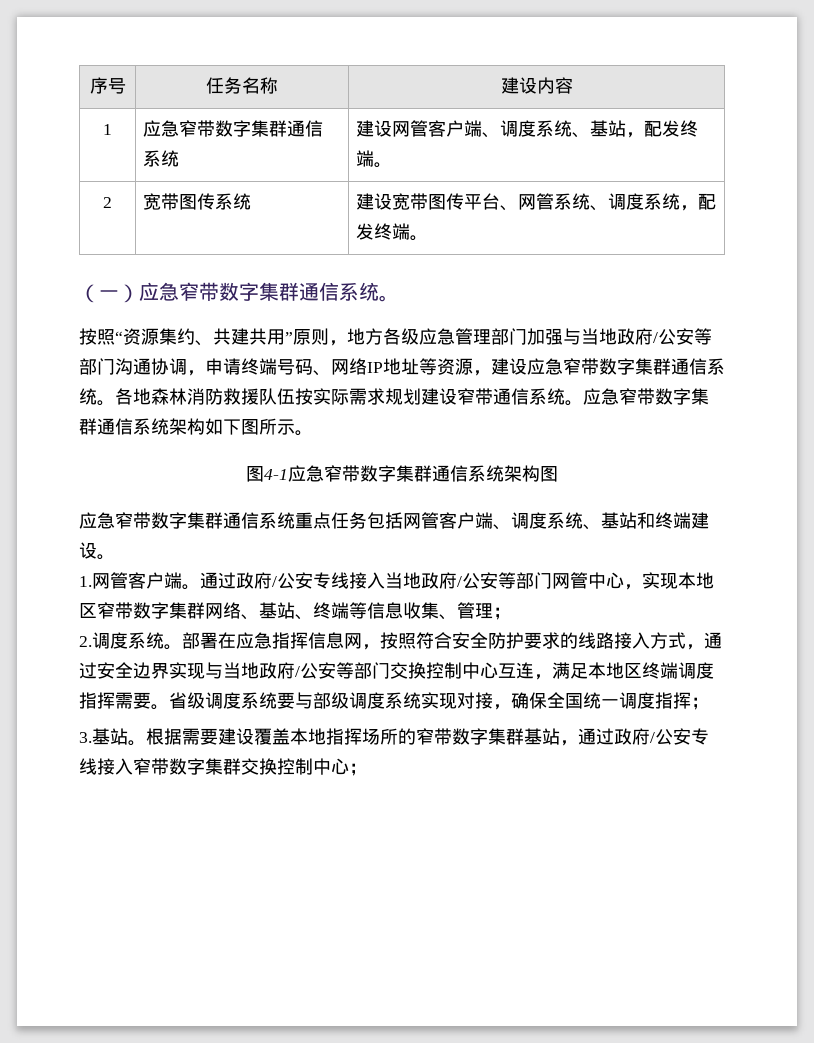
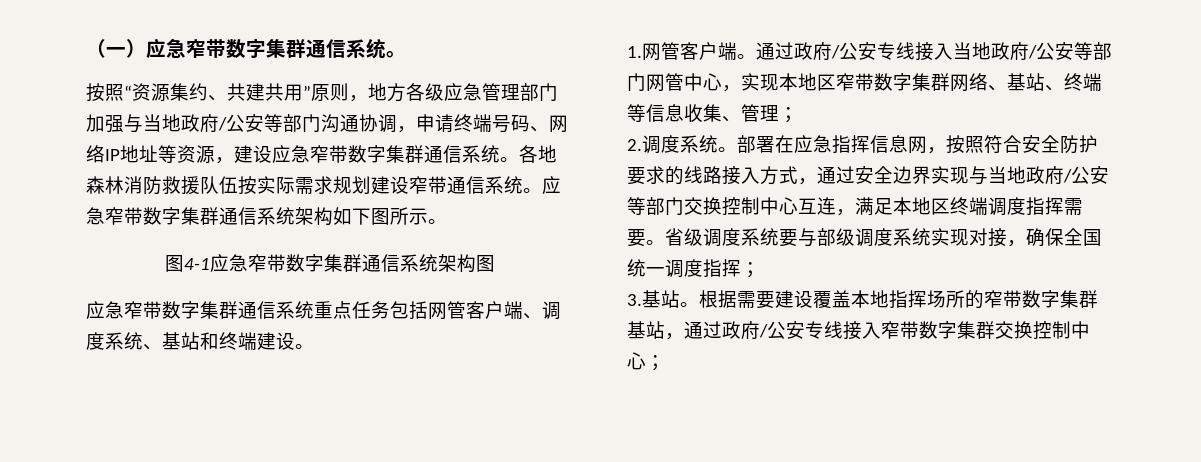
[89,77,126,94] [206,77,278,94] [500,77,573,94] [103,124,112,135] [143,120,324,137] [143,150,180,167] [356,120,699,138] [356,150,393,168] [103,197,112,208] [143,193,252,210] [356,193,717,211] [356,223,429,241] 序号 | 任务名称 | 建设内容 // 1 | 应急窄带数字集群通信系统 | 建设网管客户端、调度系统、基站，配发终端。 // 2 | 宽带图传系统 | 建设宽带图传平台、网管系统、调度系统，配发终端。 // -> (86, 48) none

